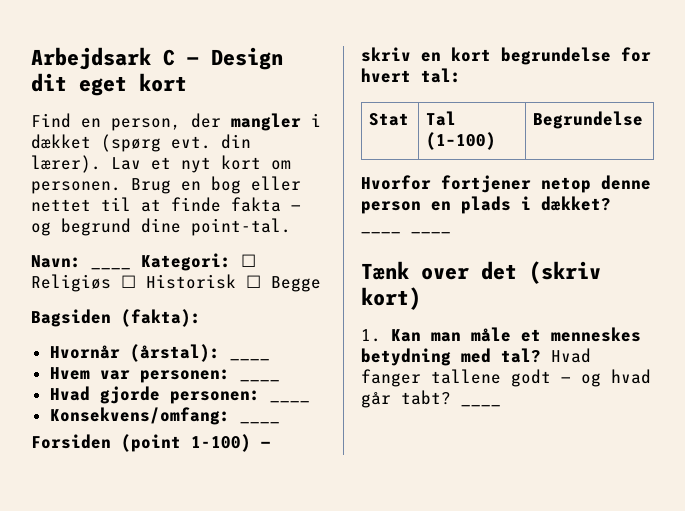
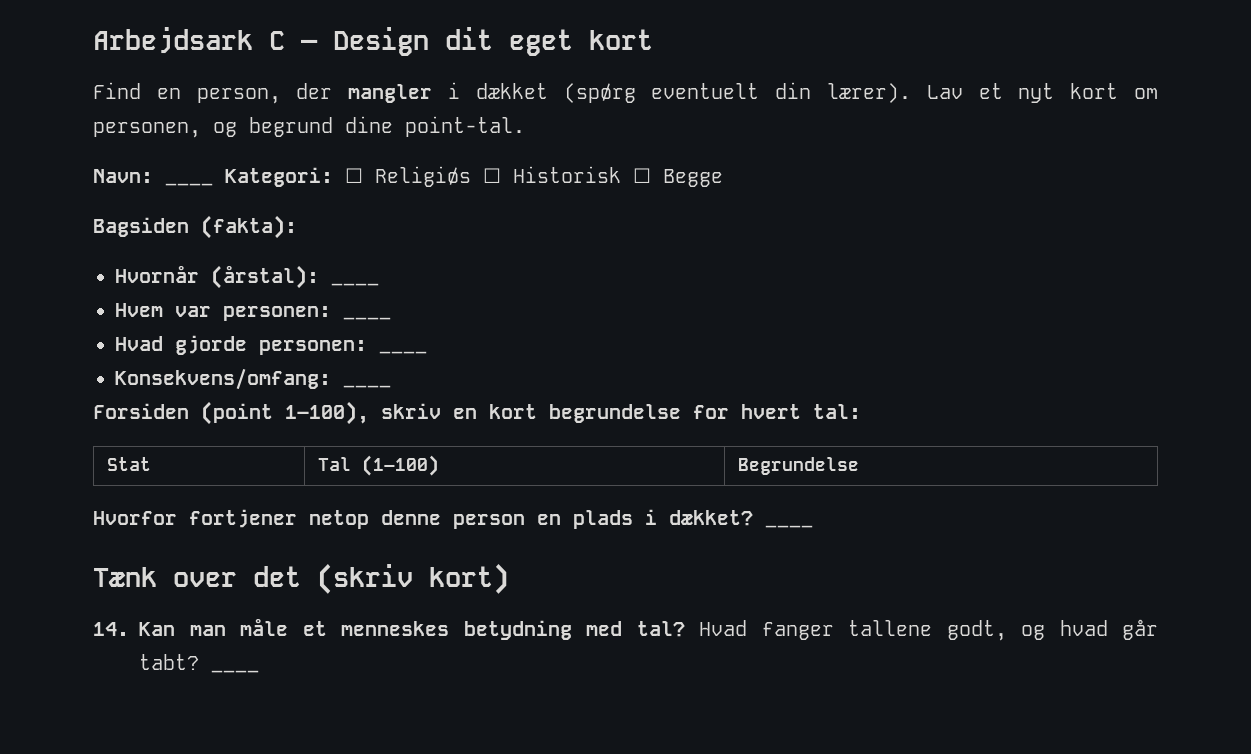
[171,136,211,149] evt. -> [651,83,760,99] eventuelt
[31,176,301,194] [31,197,301,212] personen. Brug en bog eller nettet til at finde fakta — -> [93,122,201,138] personen,
[191,434,271,452] 1-100) — -> [285,401,369,425] 1–100),
[411,231,451,234] ____ -> (813, 526) none
[361,329,381,342] 1. -> [93,622,129,636] 14.
[511,369,571,387] godt — -> [946,620,1007,641] godt,

